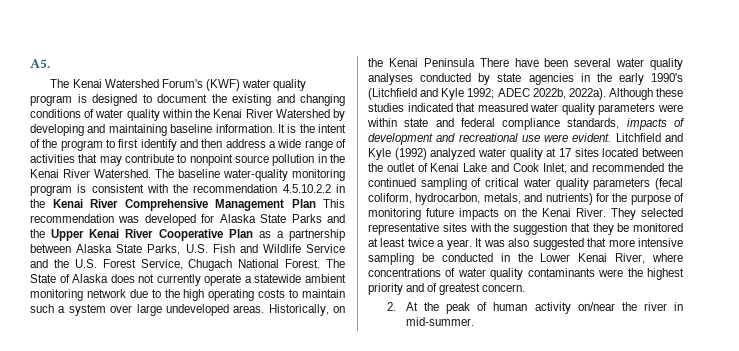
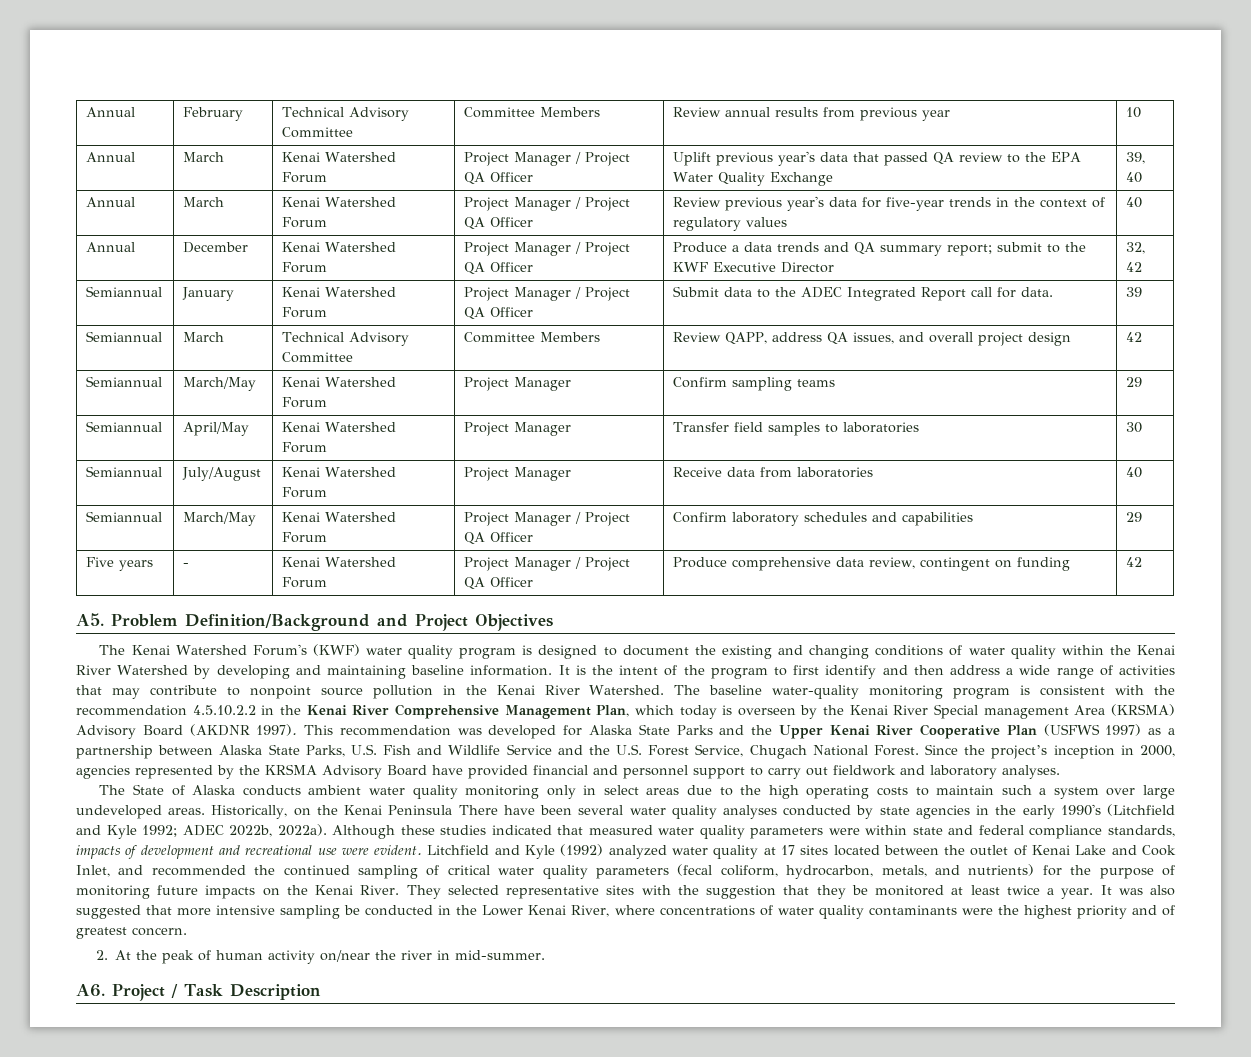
[30,59,50,68] A5. -> [86,107,136,117] [183,107,244,121] [282,107,410,121] [282,127,354,138] [464,107,601,118] [673,107,951,121] [1126,107,1142,118] [86,152,136,162] [183,152,225,162] [282,152,397,162] [282,172,328,183] [464,152,631,166] [464,172,534,185] [673,151,1082,166] [673,172,834,186] [1126,152,1146,164] [1126,172,1143,183] [86,197,136,207] [183,197,225,207] [282,197,397,207] [282,217,328,228] [464,197,631,211] [464,217,534,230] [673,196,1106,211] [673,217,788,231] [1126,197,1143,208] [86,242,136,252] [183,242,249,253] [282,242,397,252] [282,262,328,273] [464,242,631,256] [464,262,534,275] [673,242,1087,256] [673,262,835,273] [1126,242,1146,254] [1126,262,1143,272] [86,286,163,297] [182,287,235,301] [282,287,397,297] [282,307,328,318] [464,287,631,301] [464,307,534,320] [673,286,1054,301] [1126,287,1143,297] [86,331,163,342] [183,332,225,342] [282,332,410,346] [282,352,354,363] [464,332,601,343] [673,332,1072,346] [1126,332,1143,342] [86,376,163,387] [183,377,257,391] [282,377,397,387] [282,397,328,408] [464,377,572,391] [673,377,836,391] [1126,377,1143,387] [86,421,163,432] [183,422,250,436] [282,422,397,432] [282,442,328,453] [464,422,572,436] [673,422,920,436] [1126,422,1143,433] [86,466,163,477] [182,467,262,481] [282,467,397,477] [282,487,328,498] [464,467,572,481] [673,467,874,478] [1126,467,1143,478] [86,511,163,522] [183,512,257,526] [282,512,397,522] [282,532,328,543] [464,512,631,526] [464,532,534,545] [673,512,974,526] [1126,512,1143,522] [86,557,154,571] [183,563,190,567] [282,557,397,567] [282,577,328,588] [464,557,631,571] [464,577,534,590] [673,557,1071,571] [1126,557,1143,567] [76,613,553,631] Annual | February | Technical Advisory Committee | Committee Members | Review annual results from previous year | 10 // Annual | March | Kenai Watershed Forum | Project Manager / Project QA Officer | Uplift previous year's data that passed QA review to the EPA Water Quality Exchange | 39, 40 // Annual | March | Kenai Watershed Forum | Project Manager / Project QA Officer | Review previous year's data for five-year trends in the context of regulatory values | 40 // Annual | December | Kenai Watershed Forum | Project Manager / Project QA Officer | Produce a data trends and QA summary report; submit to the KWF Executive Director | 32, 42 // Semiannual | January | Kenai Watershed Forum | Project Manager / Project QA Officer | Submit data to the ADEC Integrated Report call for data. | 39 // Semiannual | March | Technical Advisory Committee | Committee Members | Review QAPP, address QA issues, and overall project design | 42 // Semiannual | March/May | Kenai Watershed Forum | Project Manager | Confirm sampling teams | 29 // Semiannual | April/May | Kenai Watershed Forum | Project Manager | Transfer field samples to laboratories | 30 // Semiannual | July/August | Kenai Watershed Forum | Project Manager | Receive data from laboratories | 40 // Semiannual | March/May | Kenai Watershed Forum | Project Manager / Project QA Officer | Confirm laboratory schedules and capabilities | 29 // Five years | - | Kenai Watershed Forum | Project Manager / Project QA Officer | Produce comprehensive data review, contingent on funding | 42 // A5. Problem Definition/Background and Project Objectives
[291,199,316,208] Plan -> [596,704,1175,719] [76,724,298,739] Plan, which today is overseen by the Kenai River Special management Area (KRSMA) Advisory Board (AKDNR 1997).
(253, 233) none -> [1043,724,1142,736] (USFWS 1997)
[326,259,345,268] [30,274,346,286] [30,289,126,301] The State of Alaska does not currently operate a statewide ambient monitoring network -> [925,744,1175,759] [76,764,1060,779] [99,784,680,799] Since the project’s inception in 2000, agencies represented by the KRSMA Advisory Board have provided financial and personnel support to carry out fieldwork and laboratory analyses. // The State of Alaska conducts ambient water quality monitoring only in select areas
(474, 321) none -> [76,984,321,1001] // A6. Project / Task Description

